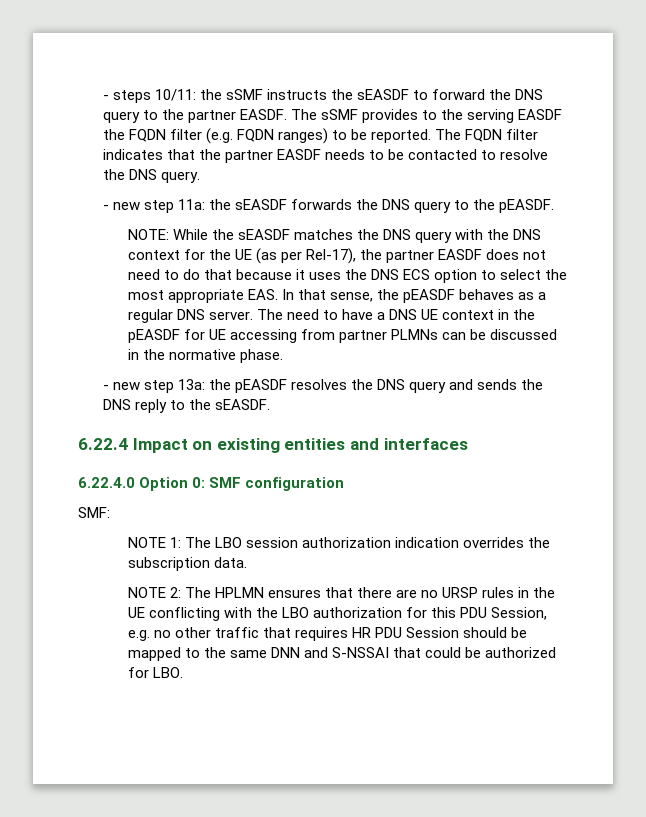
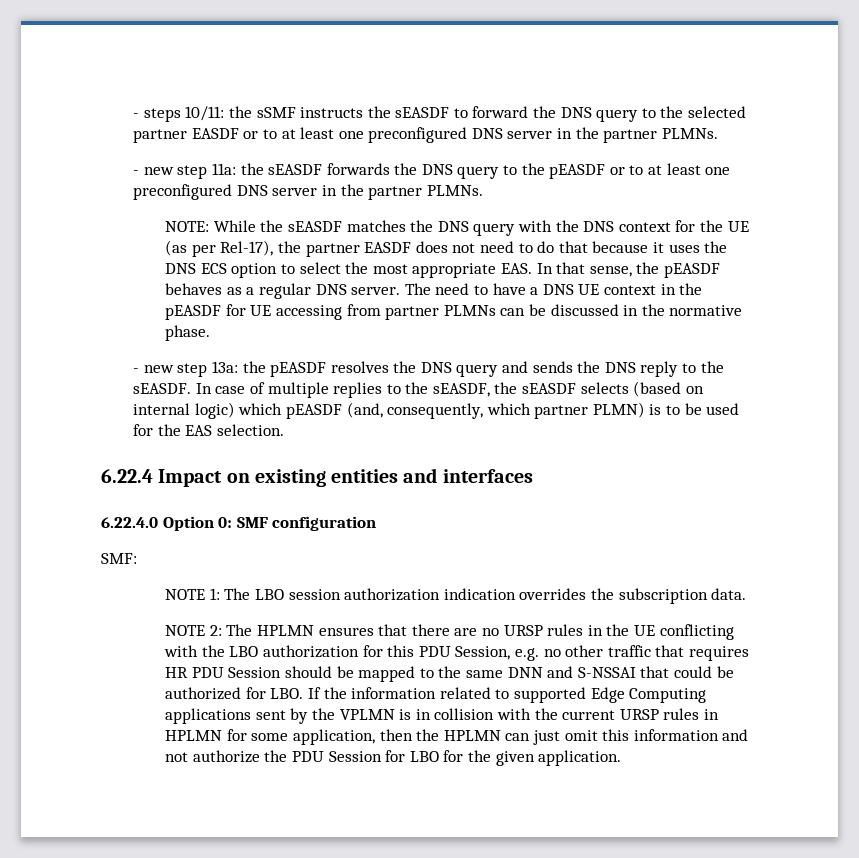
[187,109,563,123] [102,128,539,144] [102,149,549,163] [102,169,200,183] partner EASDF. The sSMF provides to the serving EASDF the FQDN filter (e.g. FQDN ranges) to be reported. The FQDN filter indicates that the partner EASDF needs to be contacted to resolve the DNS query. -> [687,106,746,118] [133,127,718,143] selected partner EASDF or to at least one preconfigured DNS server in the partner PLMNs.
[499,199,555,213] pEASDF. -> [549,163,731,179] [133,184,483,200] pEASDF or to at least one preconfigured DNS server in the partner PLMNs.
(270, 404) none -> [195,381,704,398] [133,402,740,419] [133,424,284,436] In case of multiple replies to the sEASDF, the sEASDF selects (based on internal logic) which pEASDF (and, consequently, which partner PLMN) is to be used for the EAS selection.
(183, 672) none -> [308,687,707,703] [165,708,719,724] [165,729,749,745] [165,750,622,766] If the information related to supported Edge Computing applications sent by the VPLMN is in collision with the current URSP rules in HPLMN for some application, then the HPLMN can just omit this information and not authorize the PDU Session for LBO for the given application.

